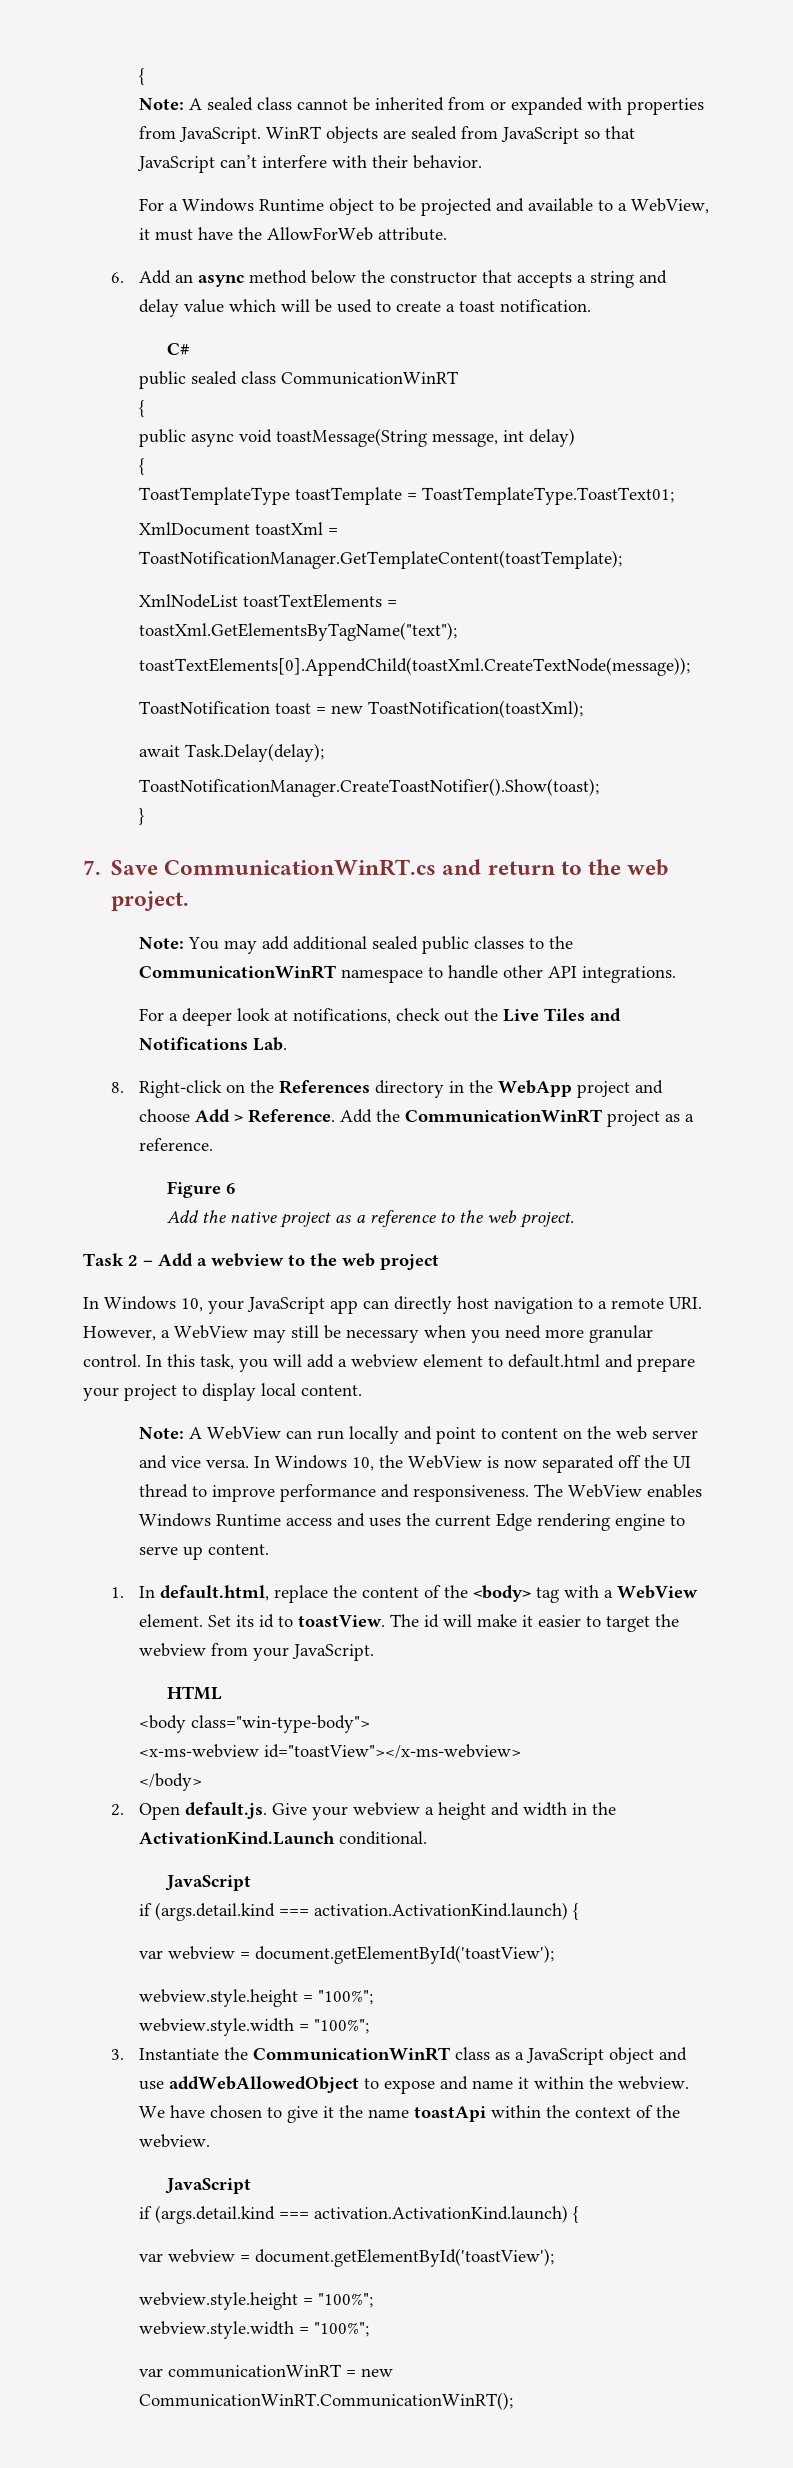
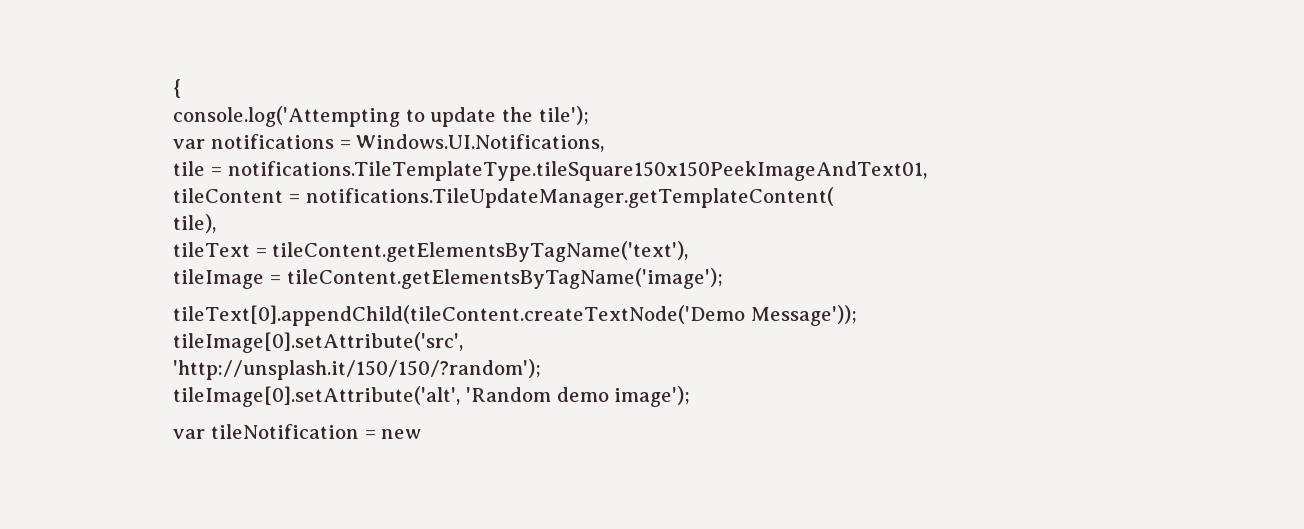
[139,68,145,85] [139,97,705,115] [139,126,636,144] [137,155,483,173] [139,198,710,216] [139,227,448,241] [111,270,668,288] [139,299,592,317] [167,343,191,355] [139,371,459,389] [139,400,145,417] [139,428,576,447] [139,458,145,475] [139,487,675,505] [139,522,339,536] [139,550,623,569] [139,594,398,608] [139,622,458,641] [139,657,691,676] [139,700,584,718] [139,743,325,762] [139,778,600,797] [139,808,145,825] [83,859,669,876] [111,891,190,911] [139,936,574,954] [139,965,677,983] [139,1008,622,1026] [139,1037,288,1051] [111,1080,664,1098] [139,1109,695,1127] [139,1138,214,1151] [167,1181,237,1198] [167,1210,575,1228] [83,1253,439,1270] [83,1296,702,1314] [83,1325,653,1343] [83,1354,695,1372] [83,1383,362,1401] [139,1426,699,1444] [139,1455,692,1473] [139,1484,703,1502] [139,1513,686,1531] [139,1544,270,1560] [111,1585,699,1603] [139,1614,680,1632] [139,1643,375,1661] [167,1686,223,1700] [139,1715,371,1733] [139,1744,522,1759] [139,1773,203,1791] [111,1802,617,1820] [139,1831,428,1845] [165,1875,252,1891] [139,1902,579,1921] [139,1945,555,1964] [139,1989,374,2007] [139,2018,370,2036] [111,2047,688,2065] [139,2076,690,2094] [139,2105,681,2123] [139,2134,211,2148] [165,2178,252,2194] [139,2205,579,2224] [139,2248,555,2267] [139,2292,374,2310] [139,2321,370,2339] [139,2364,394,2378] [139,2392,514,2410] { // Note: A sealed class cannot be inherited from or expanded with properties from JavaScript. WinRT objects are sealed from JavaScript so that JavaScript can’t interfere with their behavior. // For a Windows Runtime object to be projected and available to a WebView, it must have the AllowForWeb attribute. // 6. Add an async method below the constructor that accepts a string and delay value which will be used to create a toast notification. // C# // public sealed class CommunicationWinRT // { // public async void toastMessage(String message, int delay) // { // ToastTemplateType toastTemplate = ToastTemplateType.ToastText01; // XmlDocument toastXml = ToastNotificationManager.GetTemplateContent(toastTemplate); // XmlNodeList toastTextElements = toastXml.GetElementsByTagName("text"); // toastTextElements[0].AppendChild(toastXml.CreateTextNode(message)); // ToastNotification toast = new ToastNotification(toastXml); // await Task.Delay(delay); // ToastNotificationManager.CreateToastNotifier().Show(toast); // } // 7. Save CommunicationWinRT.cs and return to the web project. // Note: You may add additional sealed public classes to the CommunicationWinRT namespace to handle other API integrations. // For a deeper look at notifications, check out the Live Tiles and Notifications Lab. // 8. Right-click on the References directory in the WebApp project and choose Add > Reference. Add the CommunicationWinRT project as a reference. // Figure 6 // Add the native project as a reference to the web project. // Task 2 – Add a webview to the web project // In Windows 10, your JavaScript app can directly host navigation to a remote URI. However, a WebView may still be necessary when you need more granular control. In this task, you will add a webview element to default.html and prepare your project to display local content. // Note: A WebView can run locally and point to content on the web server and vice versa. In Windows 10, the WebView is now separated off the UI thread to improve performance and responsiveness. The WebView enables Windows Runtime access and uses the current Edge rendering engine to serve up content. // 1. In default.html, replace the content of the <body> tag with a WebView element. Set its id to toastView. The id will make it easier to target the webview from your JavaScript. // HTML // <body class="win-type-body"> // <x-ms-webview id="toastView"></x-ms-webview> // </body> // 2. Open default.js. Give your webview a height and width in the ActivationKind.Launch conditional. // JavaScript // if (args.detail.kind === activation.ActivationKind.launch) { // var webview = document.getElementById('toastView'); // webview.style.height = "100%"; // webview.style.width = "100%"; // 3. Instantiate the CommunicationWinRT class as a JavaScript object and use addWebAllowedObject to expose and name it within the webview. We have chosen to give it the name toastApi within the context of the webview. // JavaScript // if (args.detail.kind === activation.ActivationKind.launch) { // var webview = document.getElementById('toastView'); // webview.style.height = "100%"; // webview.style.width = "100%"; // var communicationWinRT = new CommunicationWinRT.CommunicationWinRT(); -> [173,79,182,98] [173,106,589,127] [173,134,605,152] [173,161,928,181] [173,187,835,208] [173,214,217,233] [173,241,689,262] [173,268,724,289] [173,305,857,326] [173,332,464,353] [173,359,542,380] [173,386,691,407] [173,424,422,439] { // console.log('Attempting to update the tile'); // var notifications = Windows.UI.Notifications, // tile = notifications.TileTemplateType.tileSquare150x150PeekImageAndText01, // tileContent = notifications.TileUpdateManager.getTemplateContent( // tile), // tileText = tileContent.getElementsByTagName('text'), // tileImage = tileContent.getElementsByTagName('image'); // tileText[0].appendChild(tileContent.createTextNode('Demo Message')); // tileImage[0].setAttribute('src', // 'http://unsplash.it/150/150/?random'); // tileImage[0].setAttribute('alt', 'Random demo image'); // var tileNotification = new

